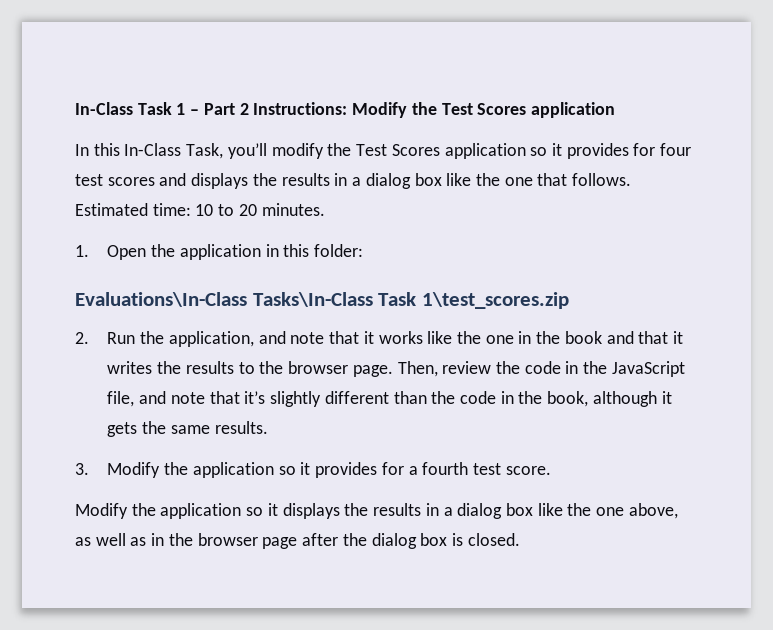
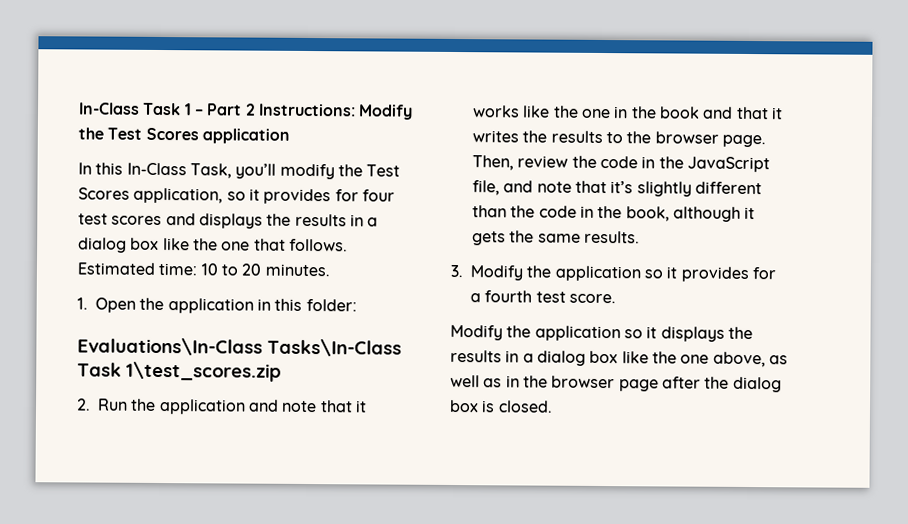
[444,143,526,159] application -> [133,187,224,204] application,
[168,331,254,347] application, -> [158,398,246,415] application

